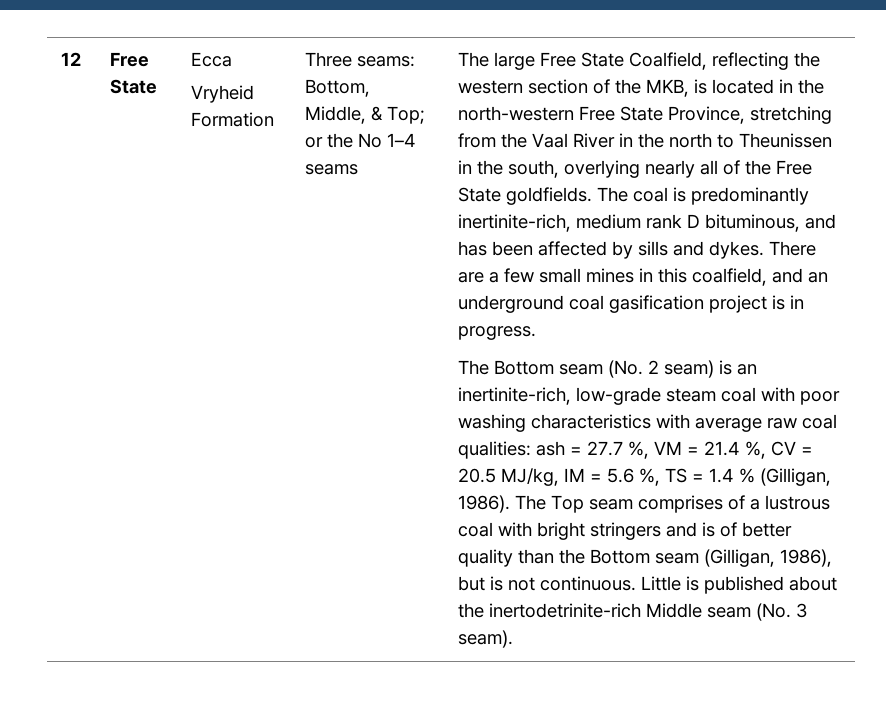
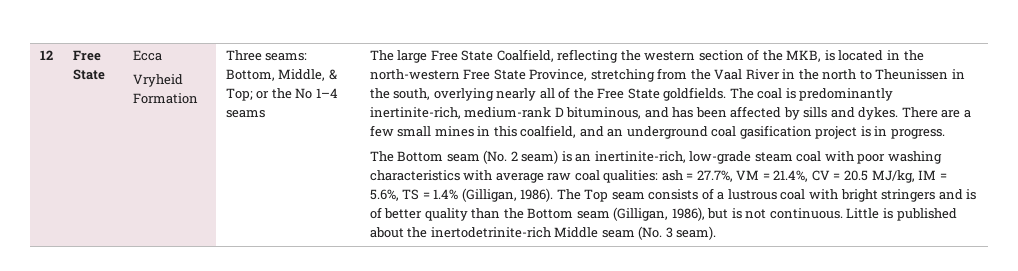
[576,214,683,229] medium rank -> [464,107,552,118] medium-rank
[587,441,767,459] 27.7 %, VM = 21.4 %, -> [696,170,809,182] 27.7%, VM = 21.4%,
[607,468,756,486] 5.6 %, TS = 1.4 % -> [369,189,459,201] 5.6%, TS = 1.4%
[638,495,724,513] comprises -> [648,189,699,200] consists

